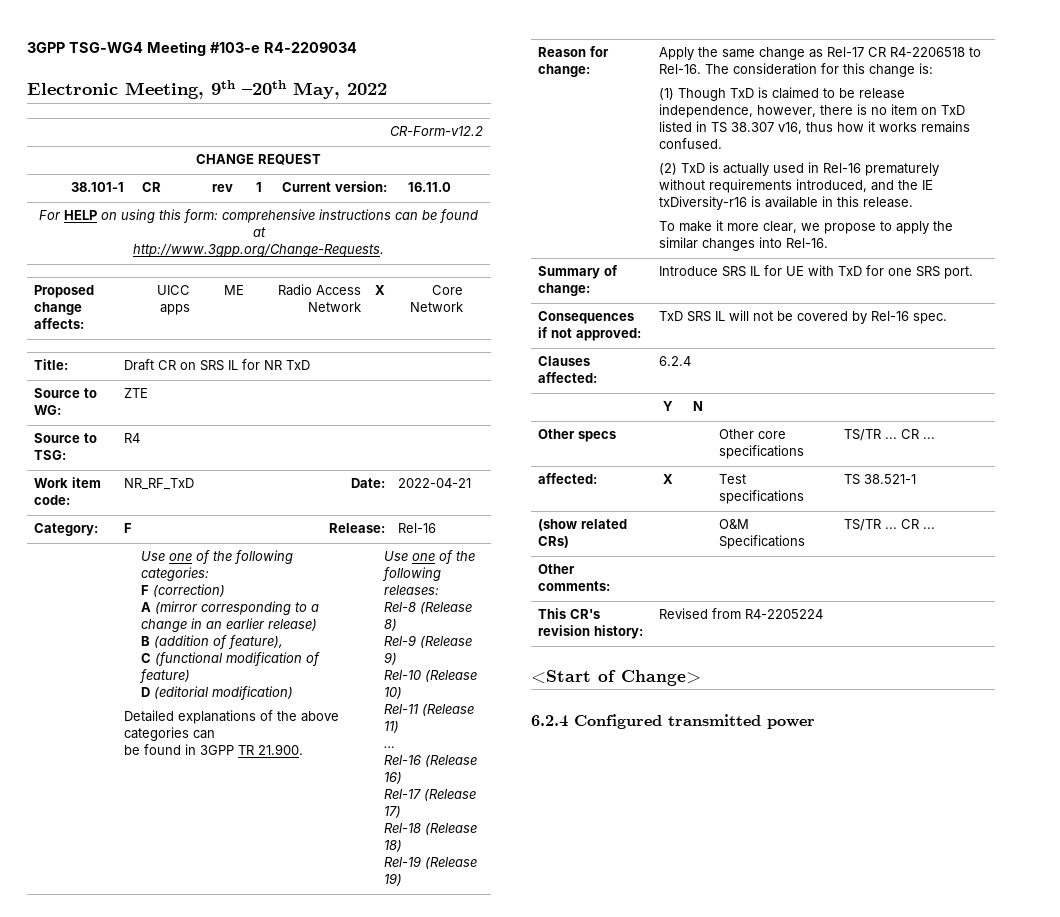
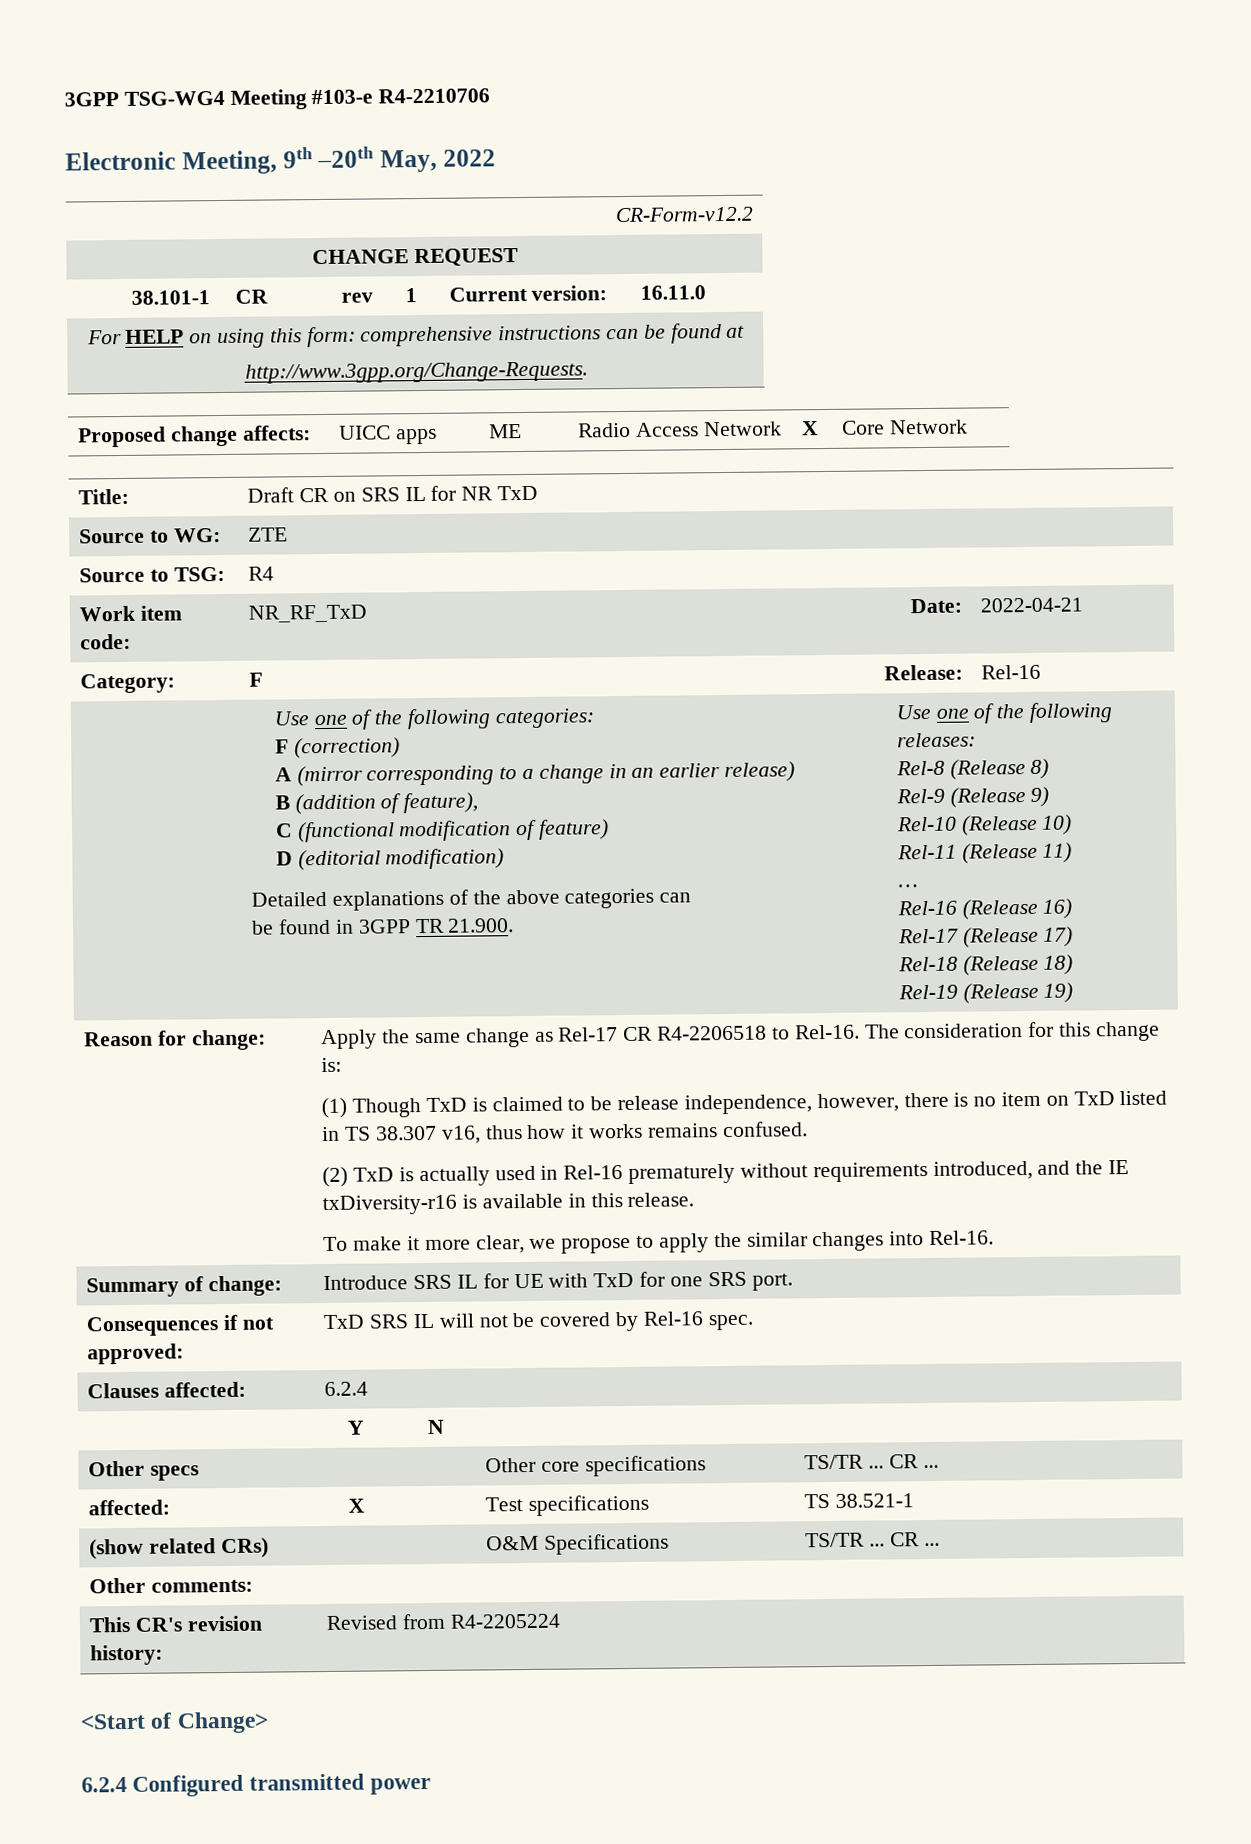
[264,42,357,53] R4-2209034 -> [378,88,491,104] R4-2210706

